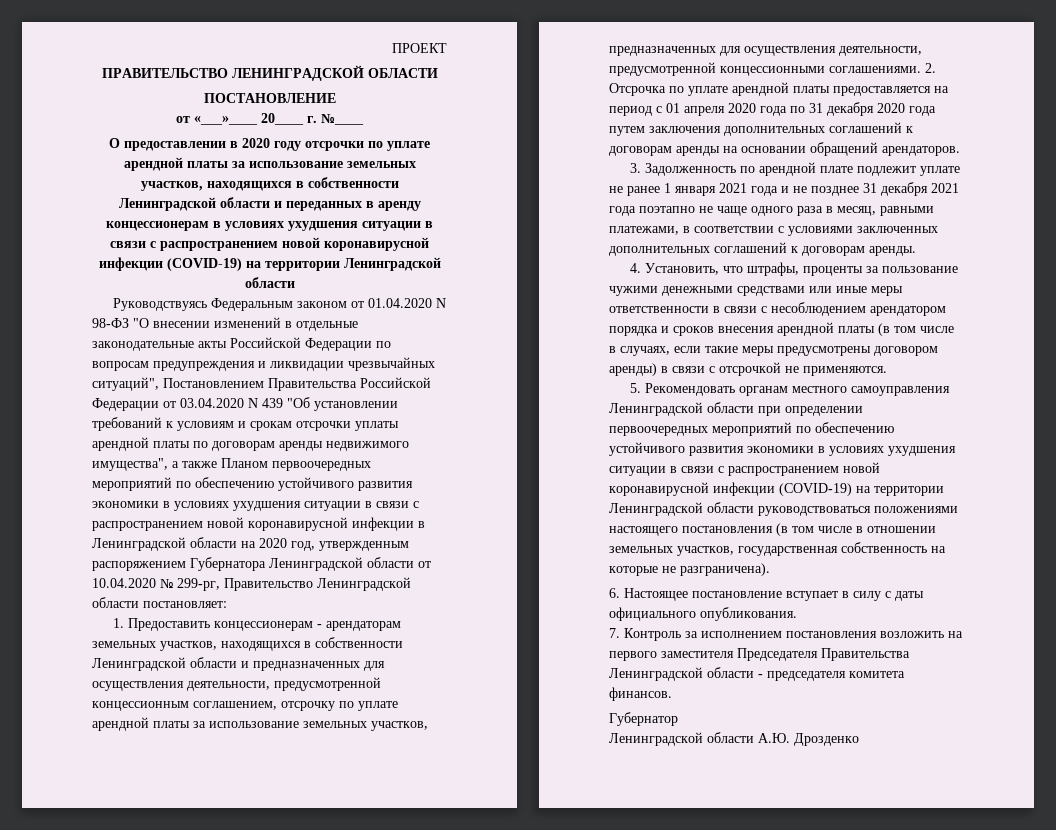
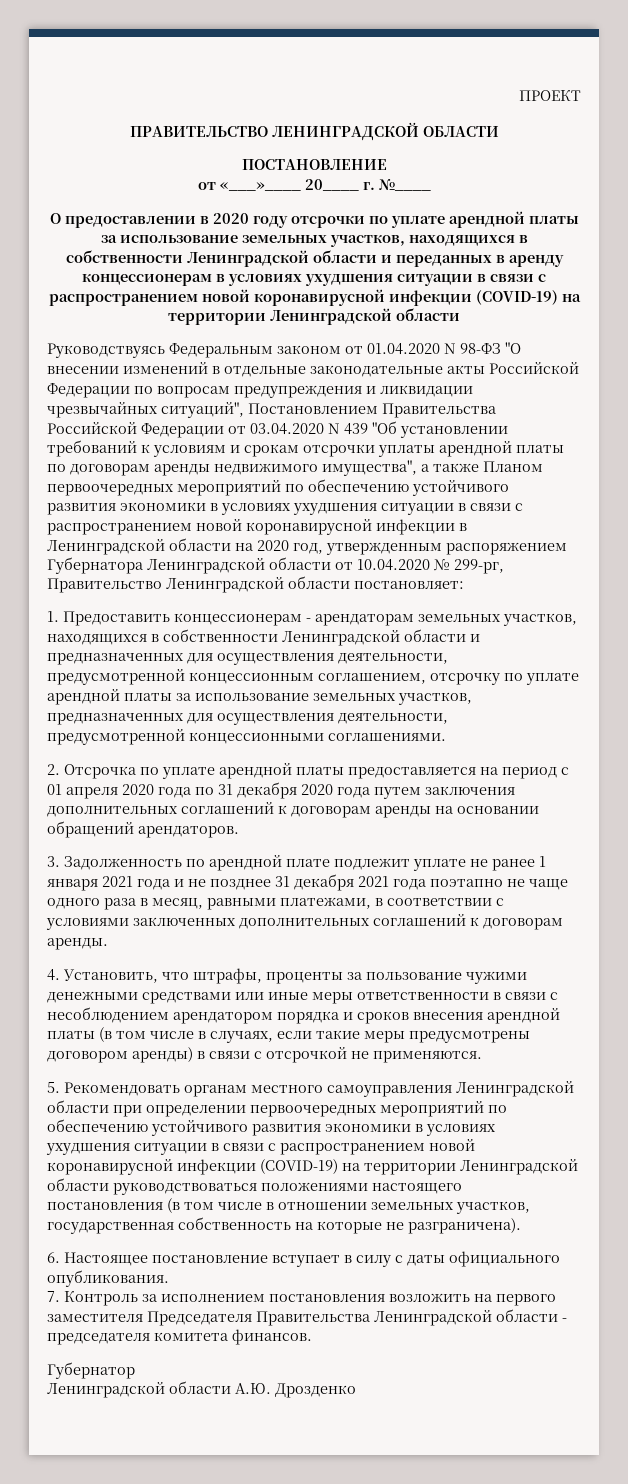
(921, 69) none -> (446, 737) //

